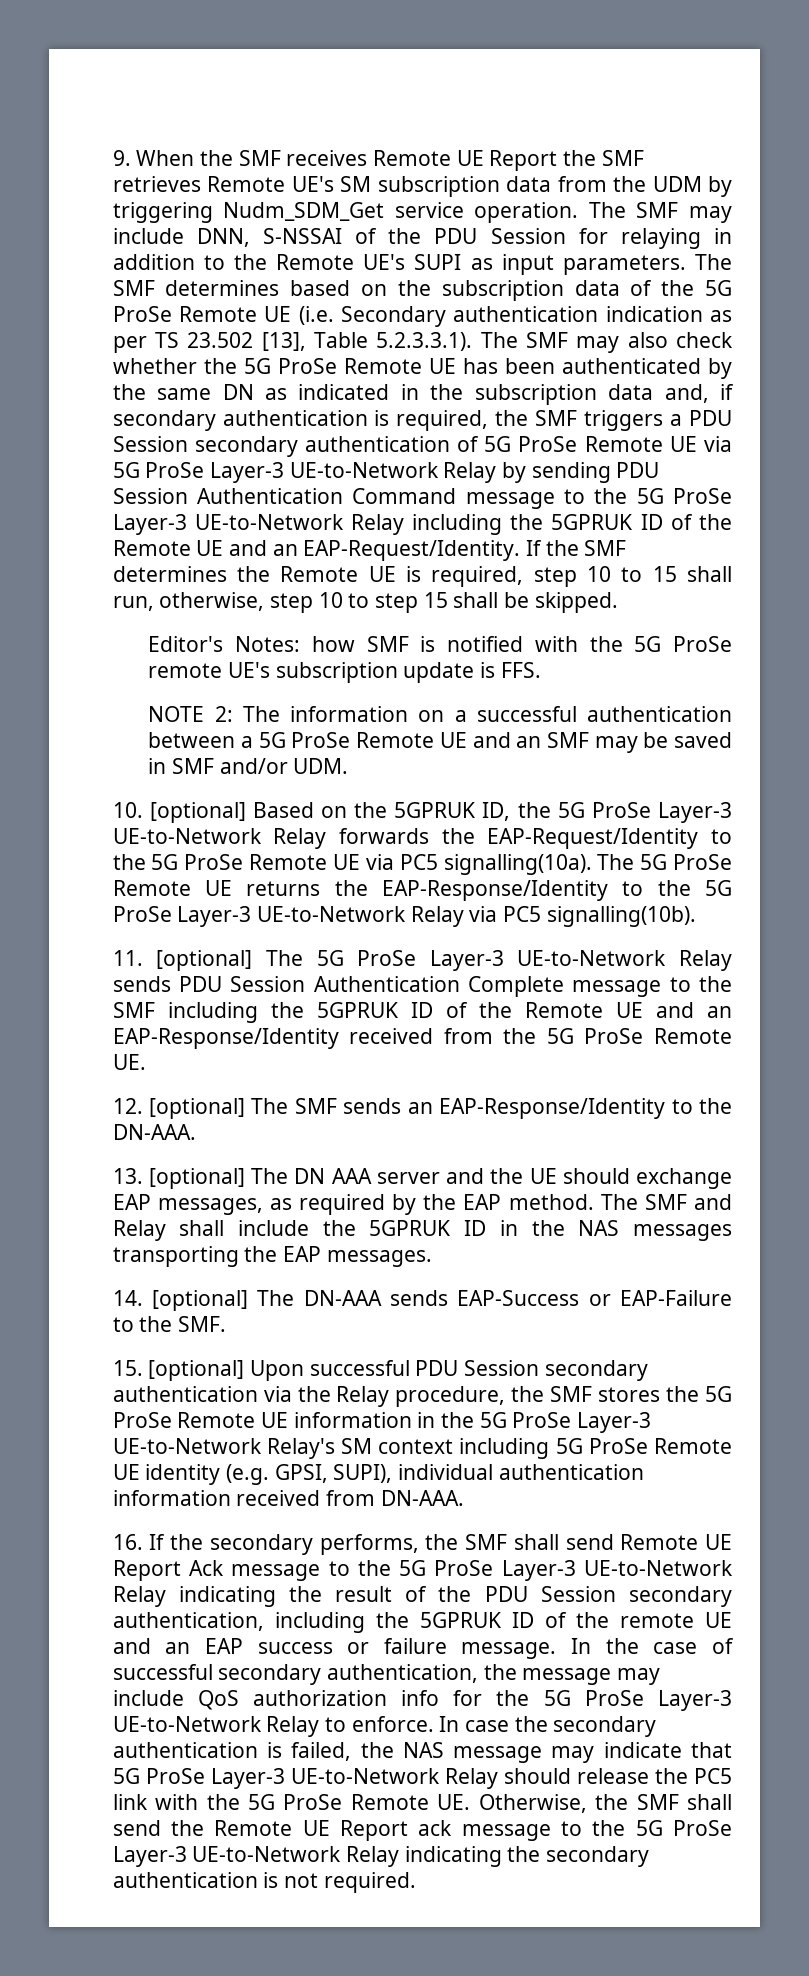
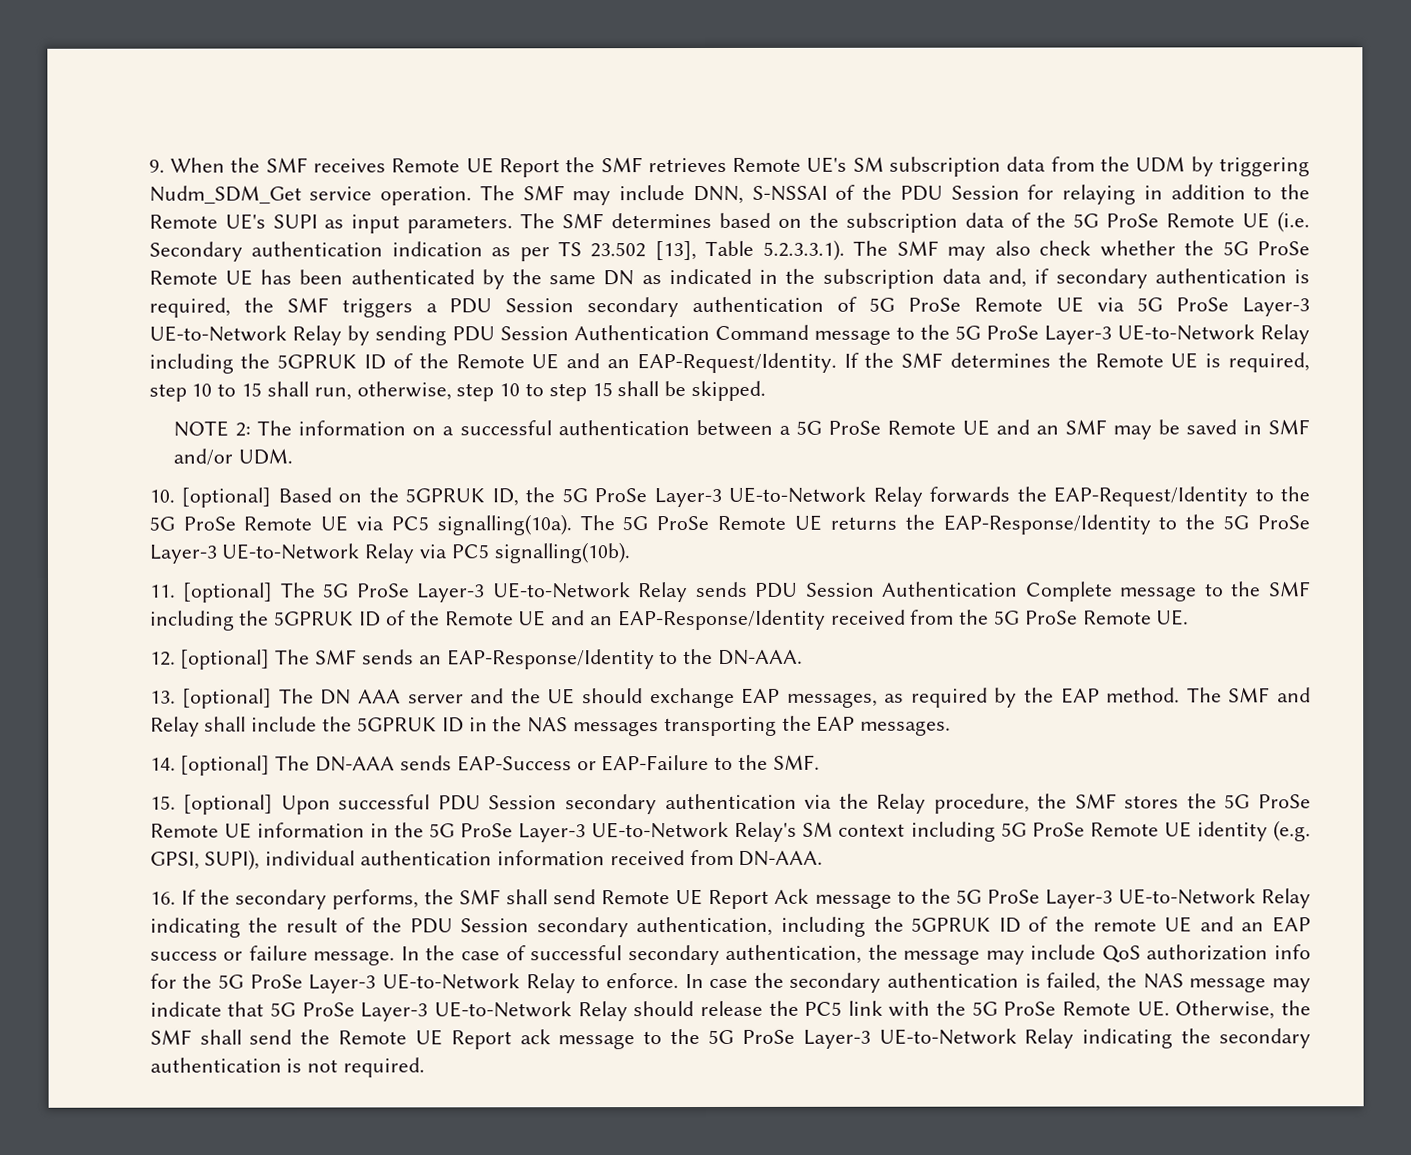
[148,636,732,652] [148,662,541,683] // Editor's Notes: how SMF is notified with the 5G ProSe remote UE's subscription update is FFS. -> (766, 391) none

